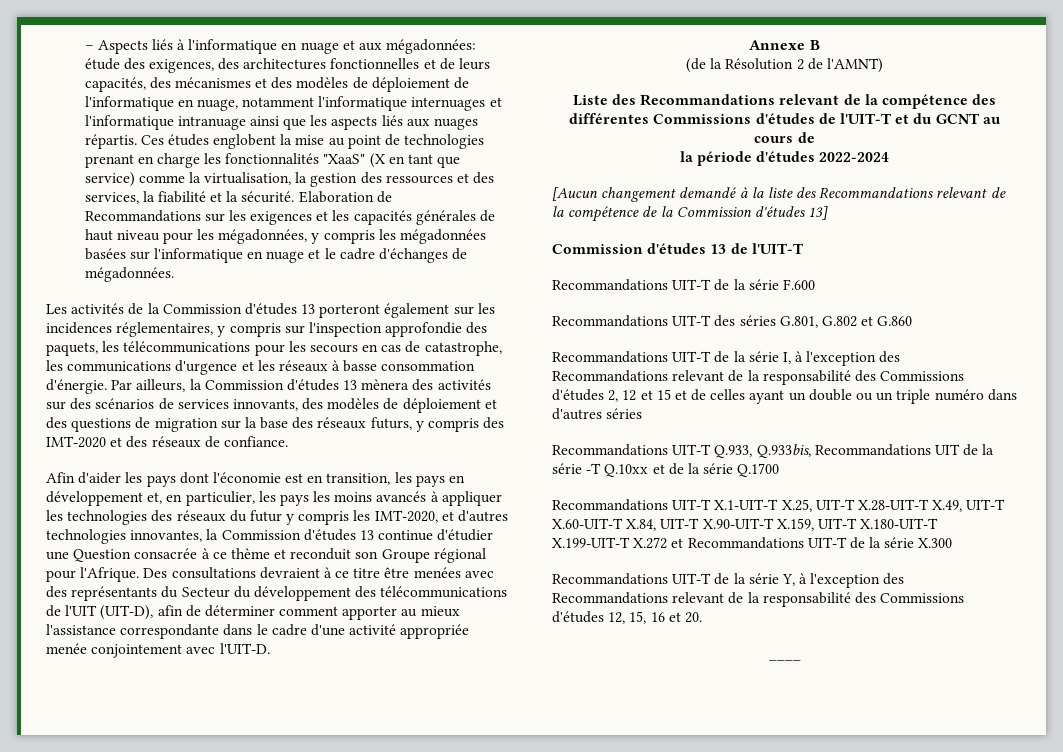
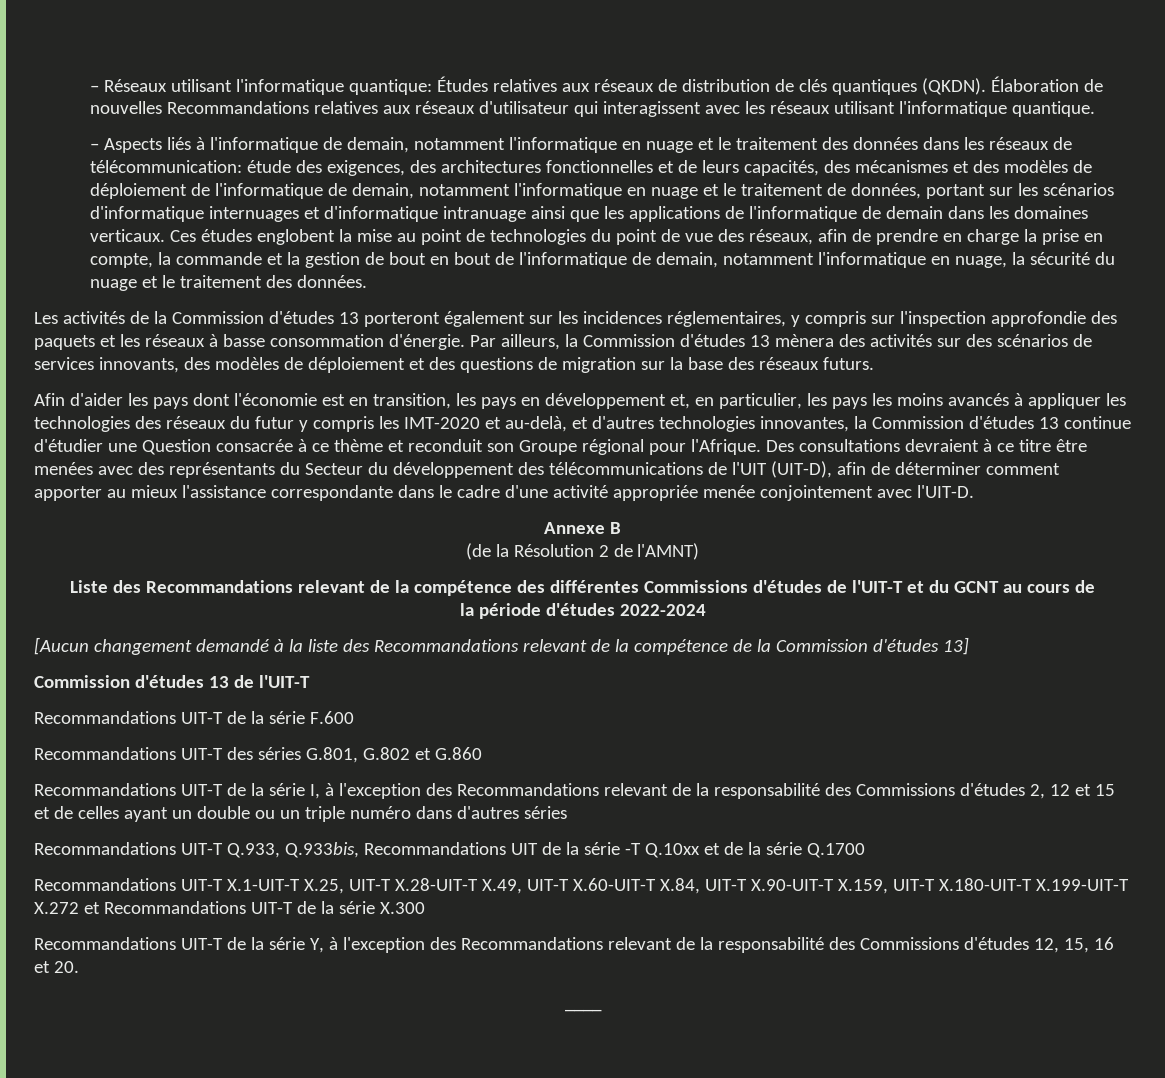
[84,39,477,54] – Aspects liés à l'informatique en nuage et aux mégadonnées: -> [90,76,1104,95] [90,101,1096,117] [90,137,1073,153] [90,160,243,173] – Réseaux utilisant l'informatique quantique: Études relatives aux réseaux de distribution de clés quantiques (QKDN). Élaboration de nouvelles Recommandations relatives aux réseaux d'utilisateur qui interagissent avec les réseaux utilisant l'informatique quantique. // – Aspects liés à l'informatique de demain, notamment l'informatique en nuage et le traitement des données dans les réseaux de télécommunication:
[177,96,408,111] en nuage, notamment l'informatique -> [328,183,1115,199] [90,206,205,222] de demain, notamment l'informatique en nuage et le traitement de données, portant sur les scénarios d'informatique
[84,115,174,130] l'informatique -> [324,206,439,222] d'informatique
[331,115,479,130] [84,134,137,149] aspects liés aux nuages répartis. -> [629,206,1089,222] [90,229,166,242] applications de l'informatique de demain dans les domaines verticaux.
[84,153,461,168] [84,172,495,187] [84,191,392,204] [84,210,496,225] [84,229,487,244] [84,248,468,263] [84,267,174,282] prenant en charge les fonctionnalités "XaaS" (X en tant que service) comme la virtualisation, la gestion des ressources et des services, la fiabilité et la sécurité. Elaboration de Recommandations sur les exigences et les capacités générales de haut niveau pour les mégadonnées, y compris les mégadonnées basées sur l'informatique en nuage et le cadre d'échanges de mégadonnées. -> [591,229,1104,245] [90,252,1116,268] [90,275,368,291] du point de vue des réseaux, afin de prendre en charge la prise en compte, la commande et la gestion de bout en bout de l'informatique de demain, notamment l'informatique en nuage, la sécurité du nuage et le traitement des données.
[46,341,502,356] [46,360,238,375] paquets, les télécommunications pour les secours en cas de catastrophe, les communications d'urgence -> [34,335,95,350] paquets
[370,417,505,432] [46,436,288,448] futurs, y compris des IMT-2020 et des réseaux de confiance. -> [822,357,874,370] futurs.
[374,510,438,523] IMT-2020, -> [403,416,567,432] IMT-2020 et au-delà,

